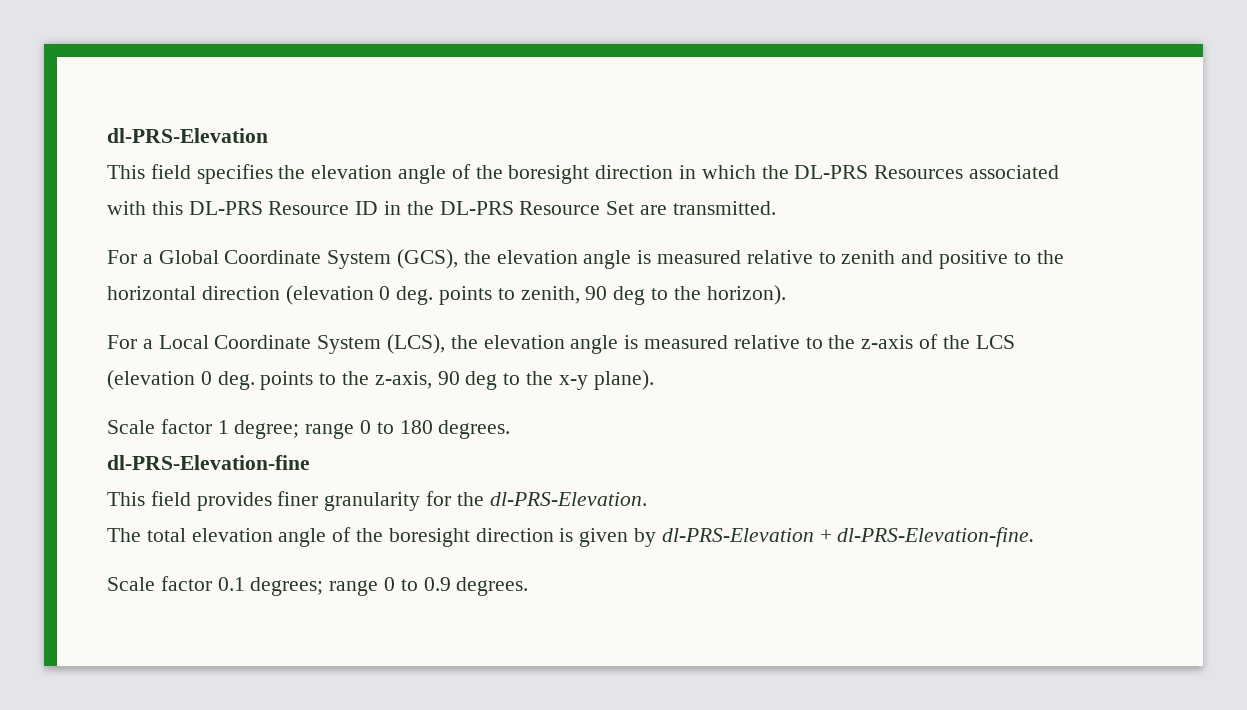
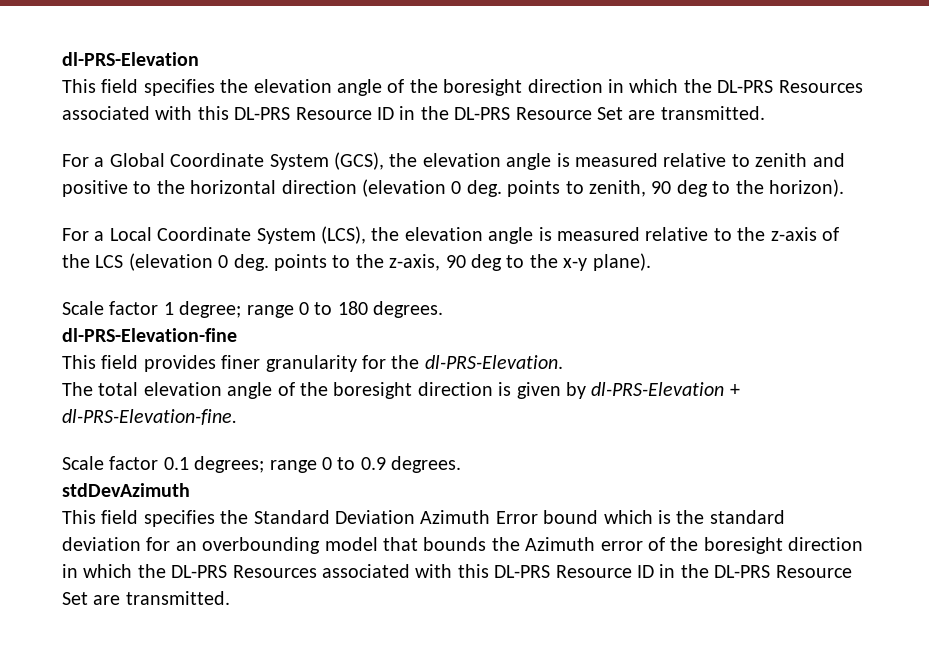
(529, 586) none -> [62,483,190,497] [62,510,785,527] [62,537,864,554] [62,564,852,578] [62,591,230,605] // stdDevAzimuth // This field specifies the Standard Deviation Azimuth Error bound which is the standard deviation for an overbounding model that bounds the Azimuth error of the boresight direction in which the DL-PRS Resources associated with this DL-PRS Resource ID in the DL-PRS Resource Set are transmitted.

